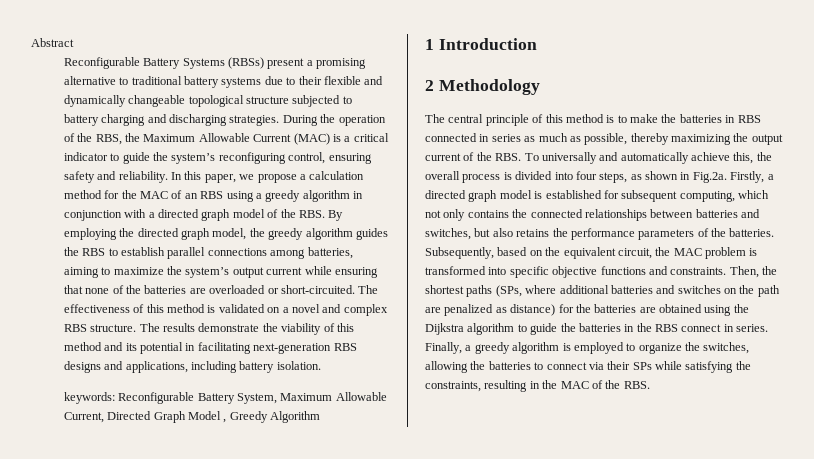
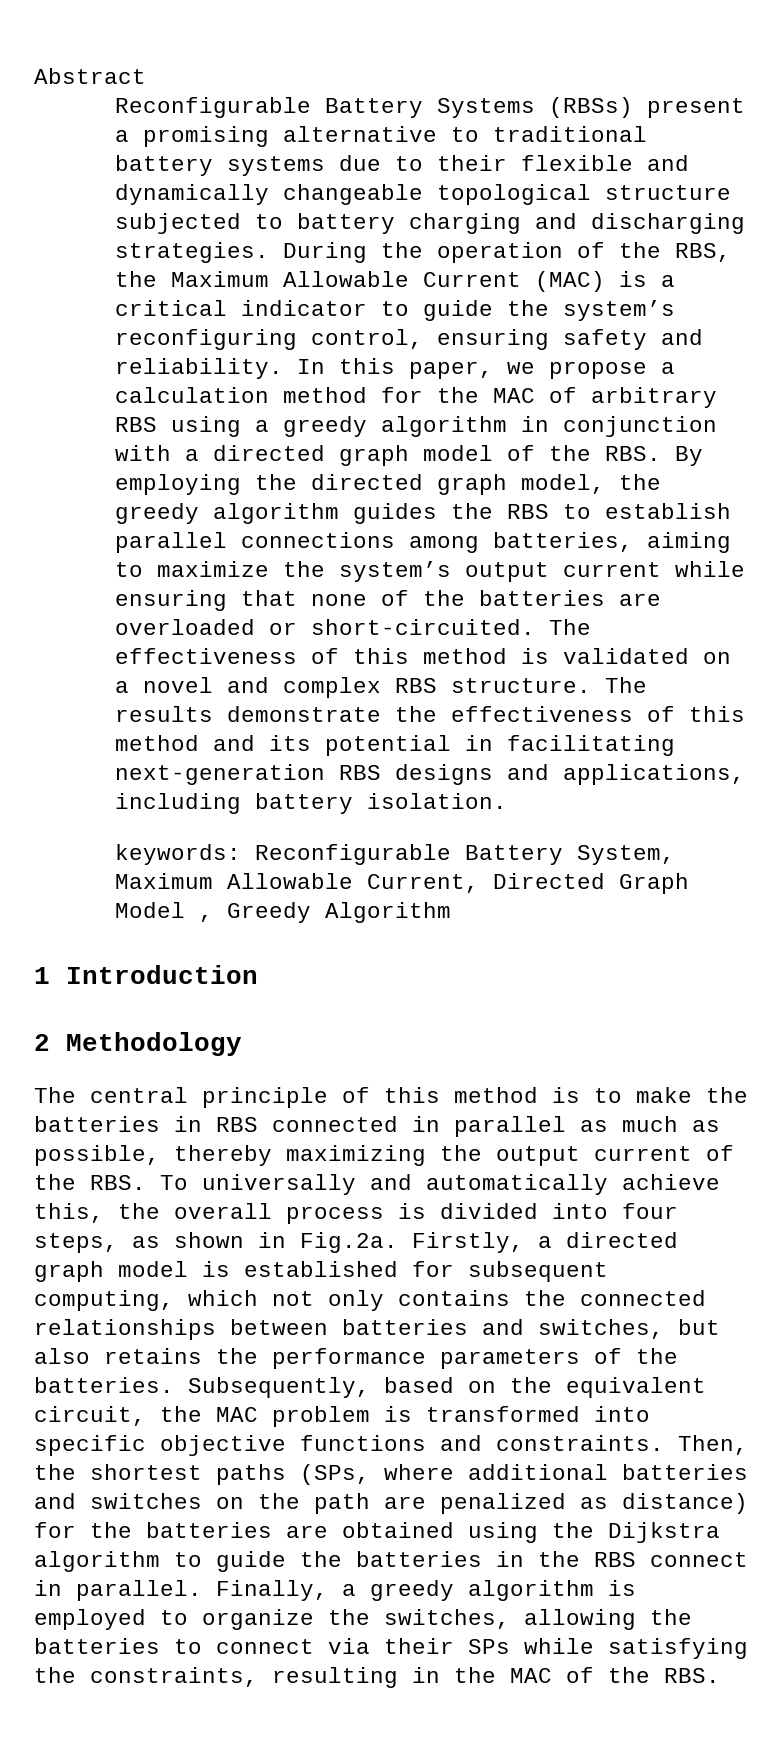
[184,193,198,199] an -> [591,387,718,408] arbitrary
[281,323,322,335] viability -> [451,706,634,722] effectiveness
[491,134,521,142] series -> [454,1116,566,1137] parallel
[736,324,769,332] series. -> [76,1580,202,1601] parallel.

